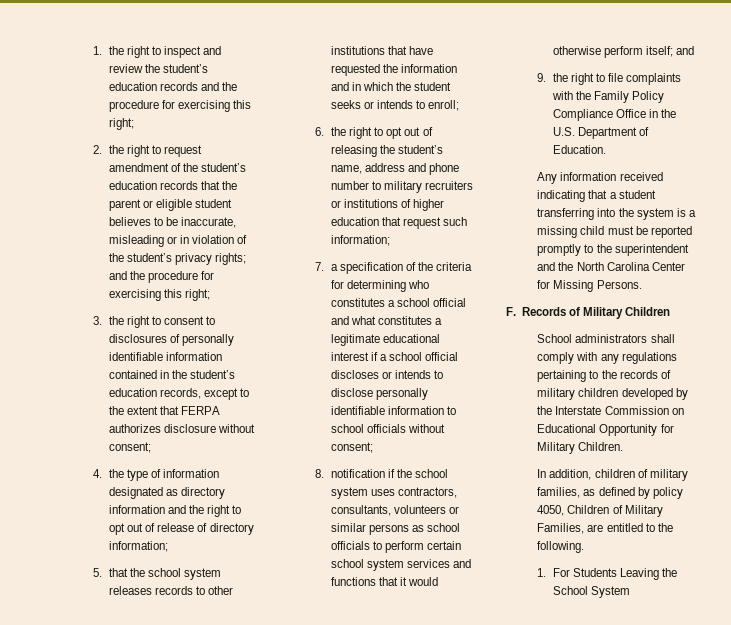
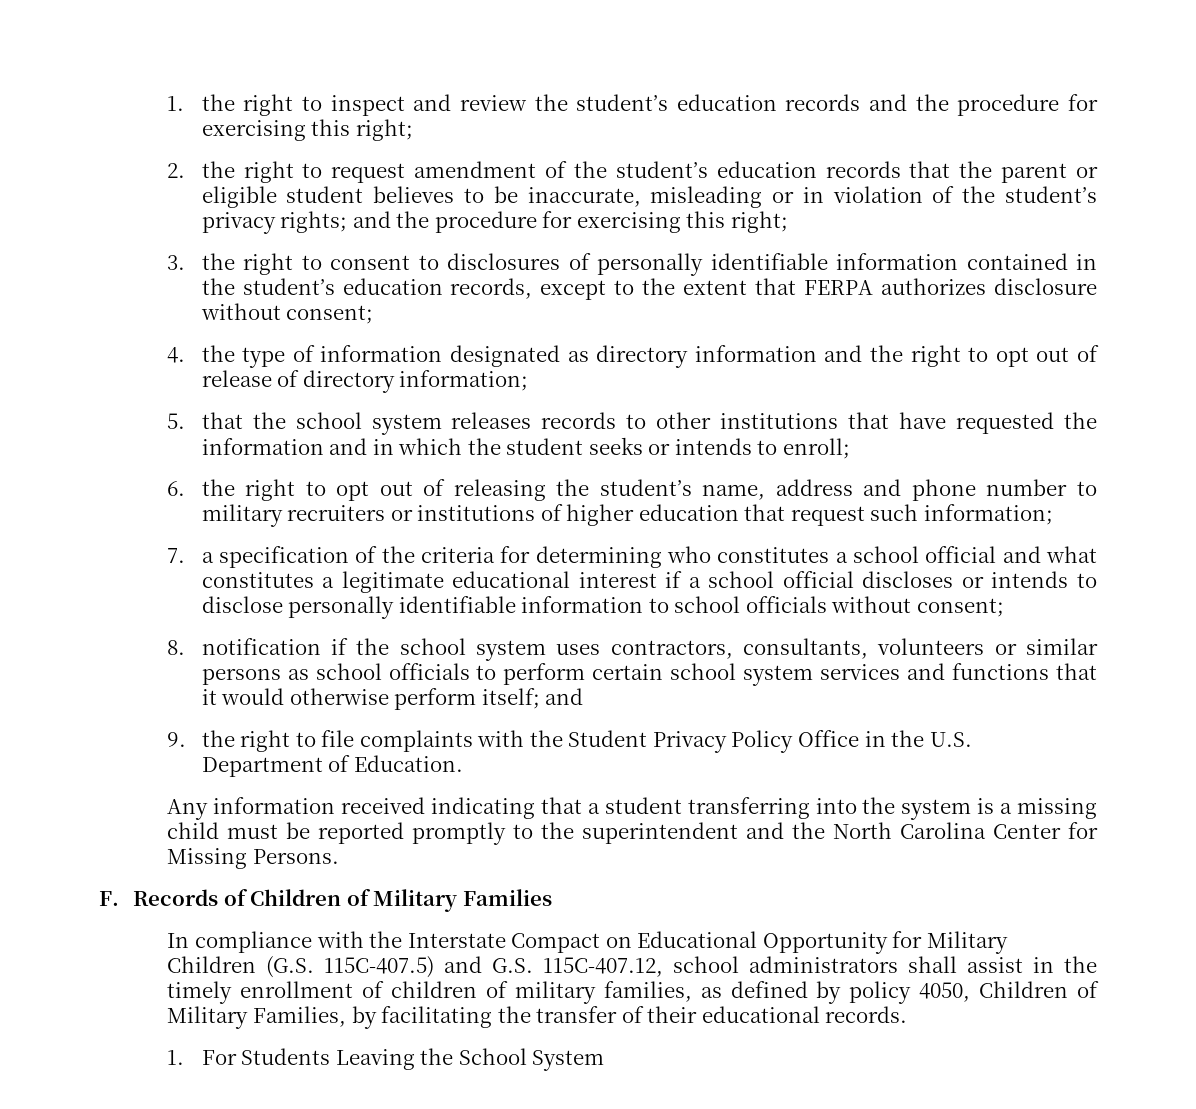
[594,91,665,103] [553,109,614,121] Family Policy Compliance -> [568,730,794,753] Student Privacy Policy
[582,307,671,319] [537,334,675,343] [537,352,677,364] [537,370,671,382] [537,388,688,400] Military Children // School administrators shall comply with any regulations pertaining to the records of military children developed by -> [250,889,552,912] [167,931,364,953] Children of Military Families // In compliance with
[604,406,669,415] Commission -> [511,933,601,953] Compact
[578,442,624,451] [537,469,592,480] Children. // In addition, -> [167,956,1097,978] [167,981,385,1004] Children (G.S. 115C-407.5) and G.S. 115C-407.12, school administrators shall assist in the timely enrollment of
[587,523,673,532] [537,541,585,553] are entitled to the following. -> [351,1006,908,1029] by facilitating the transfer of their educational records.

